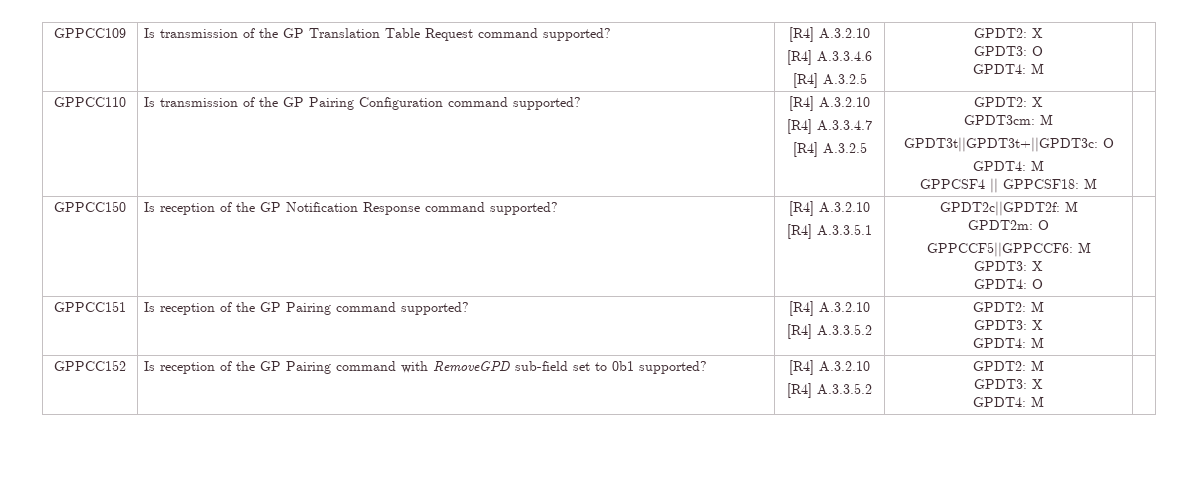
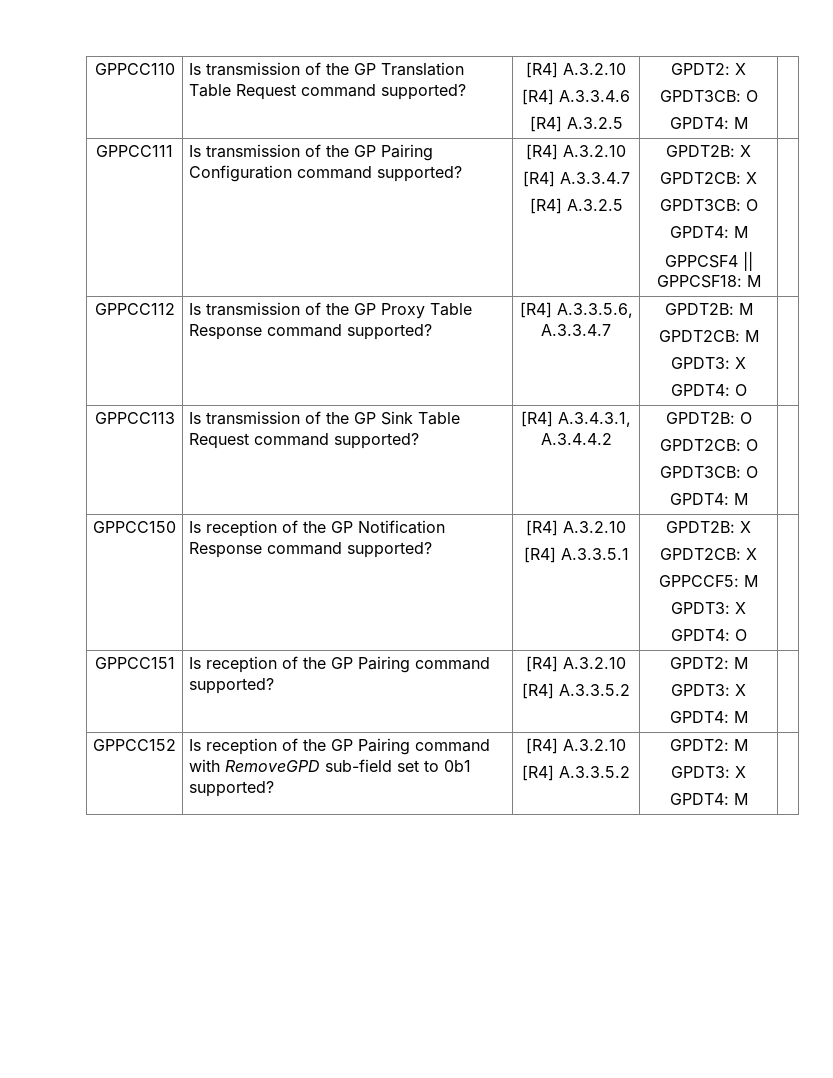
[54,28,126,38] GPPCC109 -> [94,63,175,75] GPPCC110
[974,46,1043,56] [973,63,1044,74] [54,97,126,107] GPDT3: O // GPDT4: M | // GPPCC110 -> [659,90,758,102] [669,117,748,129] [96,145,173,157] GPDT3CB: O // GPDT4: M | // GPPCC111
[974,97,1043,107] [964,114,1053,125] [903,137,1098,152] GPDT2: X // GPDT3cm: M // GPDT3t||GPDT3t+||GPDT3c: -> [666,145,751,157] [660,172,757,184] [659,199,741,211] GPDT2B: X // GPDT2CB: X // GPDT3CB:
(1097, 183) none -> [94,303,175,315] [188,302,472,319] [188,324,432,340] [519,302,633,318] [541,324,611,336] [664,303,753,315] [658,330,759,342] [671,357,746,369] [670,384,747,396] [94,412,175,424] [188,411,460,425] [188,433,419,449] [521,411,631,427] [540,433,612,445] [665,412,752,424] [659,439,758,451] [659,466,758,478] [669,493,748,505] // GPPCC112 | Is transmission of the GP Proxy Table Response command supported? | [R4] A.3.3.5.6, A.3.3.4.7 | GPDT2B: M // GPDT2CB: M // GPDT3: X // GPDT4: O | // GPPCC113 | Is transmission of the GP Sink Table Request command supported? | [R4] A.3.4.3.1, A.3.4.4.2 | GPDT2B: O // GPDT2CB: O // GPDT3CB: O // GPDT4: M |
[939,201,1078,216] [968,220,1049,230] [926,242,1073,257] GPDT2c||GPDT2f: M // GPDT2m: O // GPPCCF5||GPPCCF6: -> [666,521,751,533] [660,548,757,560] [659,575,739,587] GPDT2B: X // GPDT2CB: X // GPPCCF5:

